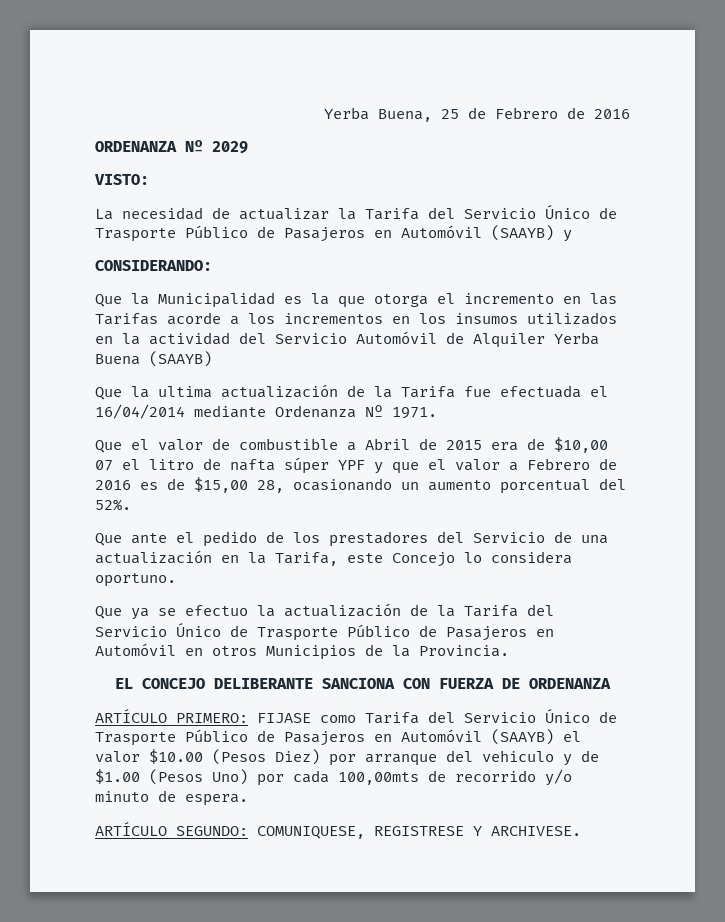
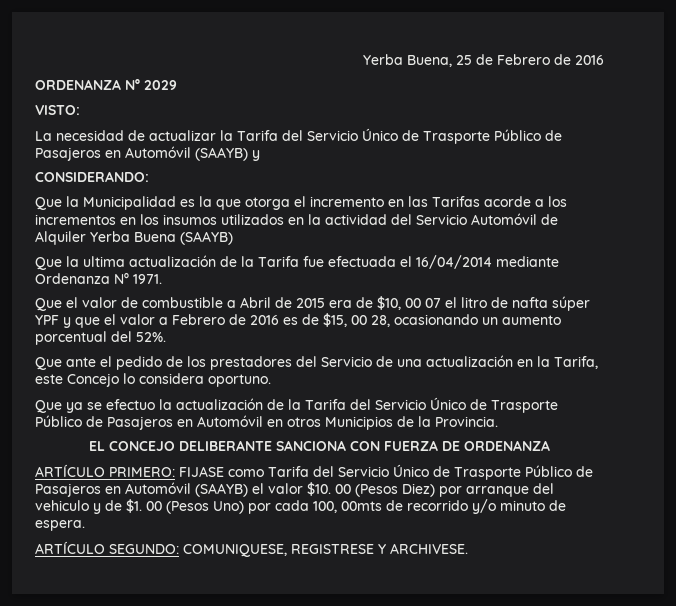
[554,437,608,453] $10,00 -> [377,296,421,310] $10, 00
[194,477,248,493] $15,00 -> [323,313,367,327] $15, 00
[149,749,203,764] $10.00 -> [307,482,351,496] $10. 00
[95,769,140,784] $1.00 -> [126,499,162,513] $1. 00
[338,772,419,785] 100,00mts -> [313,501,382,513] 100, 00mts

